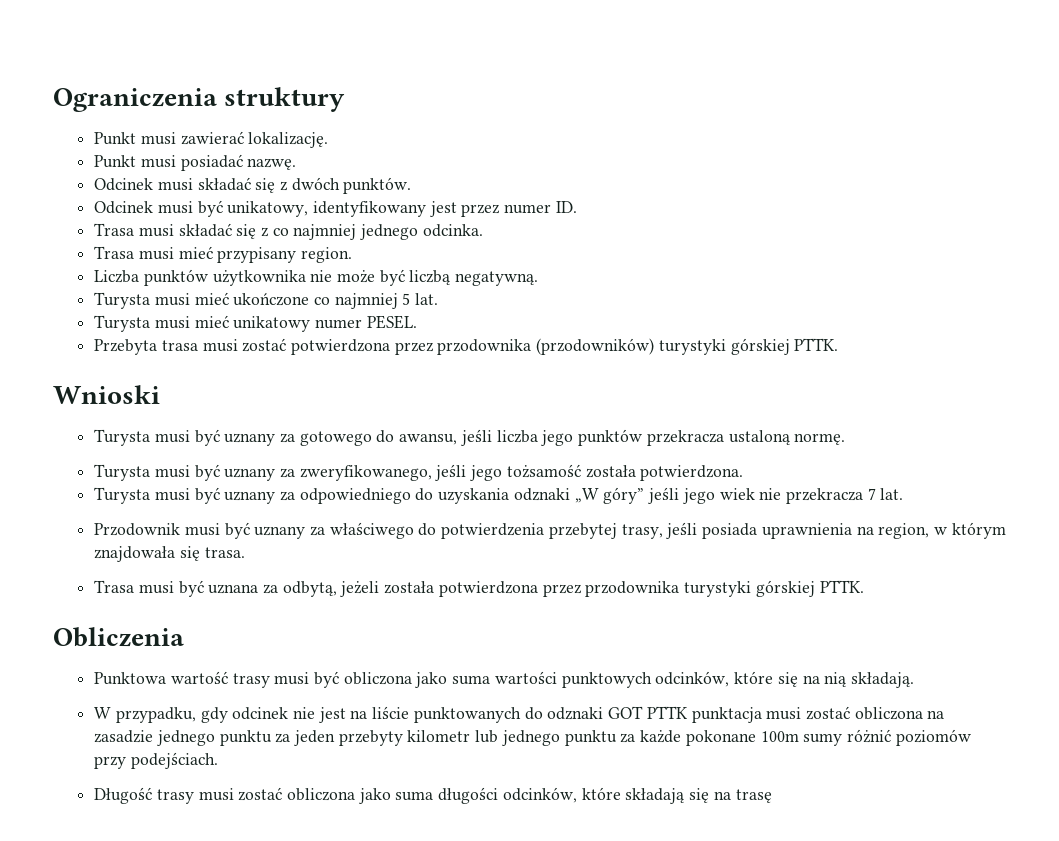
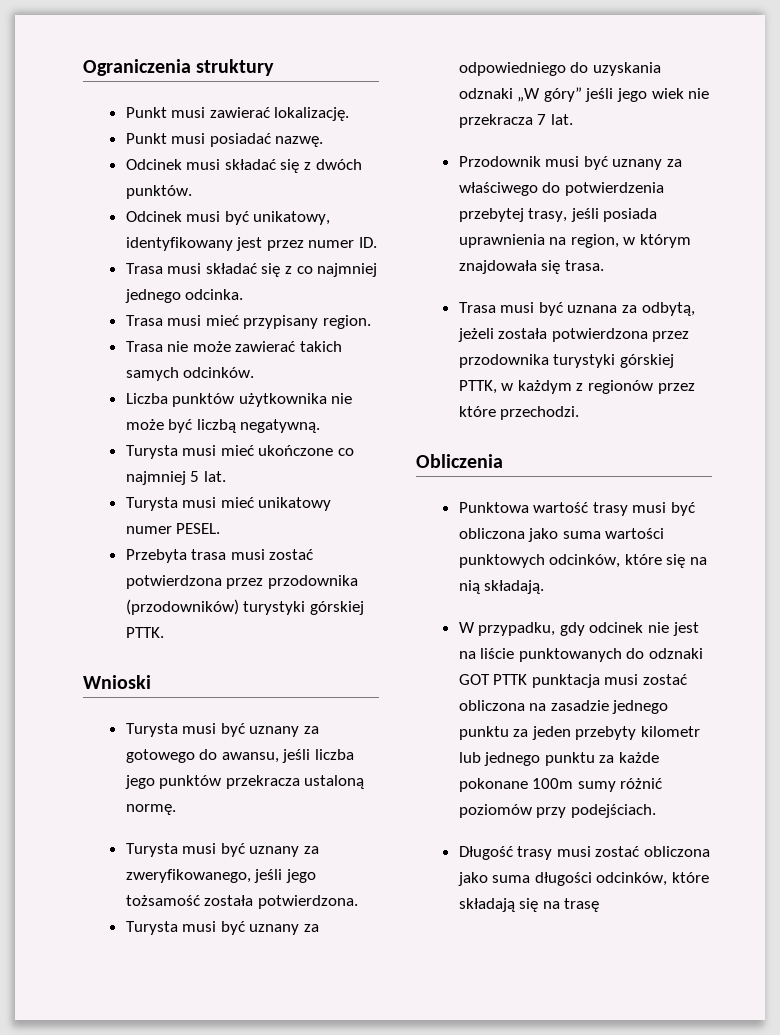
(352, 255) none -> [125,341,342,352] [125,367,255,381] // Trasa nie może zawierać takich samych odcinków.
[819,580,864,593] PTTK. -> [458,380,695,394] [458,406,580,420] PTTK, w każdym z regionów przez które przechodzi.

